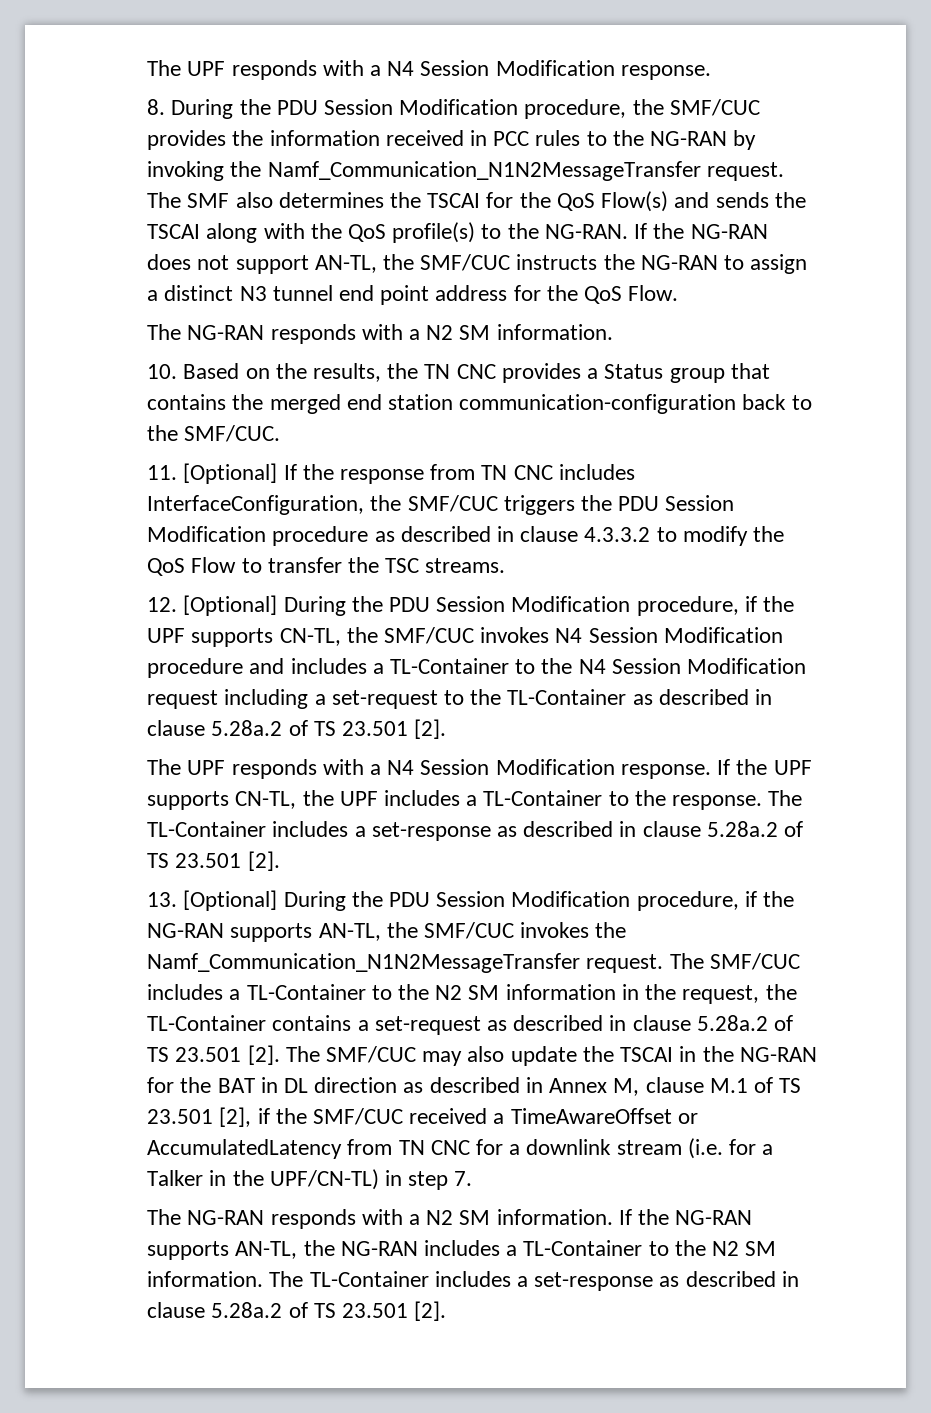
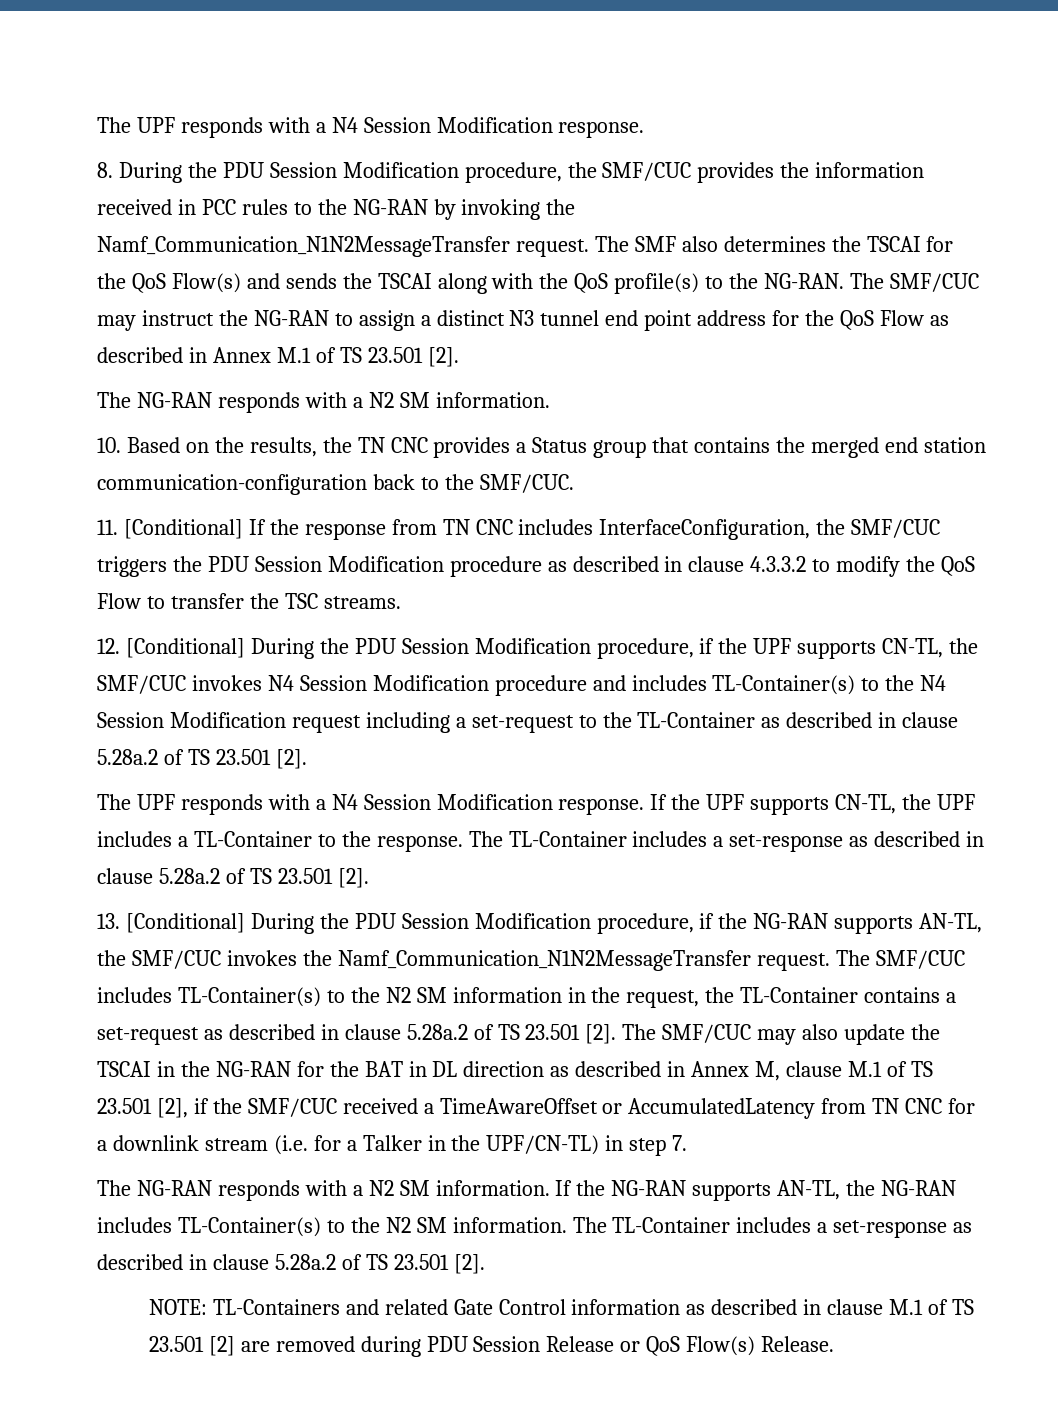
[634,223,768,239] [147,254,598,274] If the NG-RAN does not support AN-TL, the SMF/CUC instructs -> [850,273,979,292] [96,310,214,331] The SMF/CUC may instruct
[628,285,679,301] Flow. -> [879,310,949,326] [96,347,459,367] Flow as described in Annex M.1 of TS 23.501 [2].
[183,463,278,484] [Optional] -> [123,519,243,539] [Conditional]
[183,595,278,616] [Optional] -> [125,638,245,658] [Conditional]
[372,658,510,674] a TL-Container -> [712,675,856,695] TL-Container(s)
[183,890,278,911] [Optional] -> [125,913,245,933] [Conditional]
[229,984,366,1000] a TL-Container -> [177,987,321,1007] TL-Container(s)
[506,1240,643,1256] a TL-Container -> [177,1217,321,1237] TL-Container(s)
(447, 1311) none -> [148,1299,975,1315] [148,1336,835,1357] // NOTE: TL-Containers and related Gate Control information as described in clause M.1 of TS 23.501 [2] are removed during PDU Session Release or QoS Flow(s) Release.

